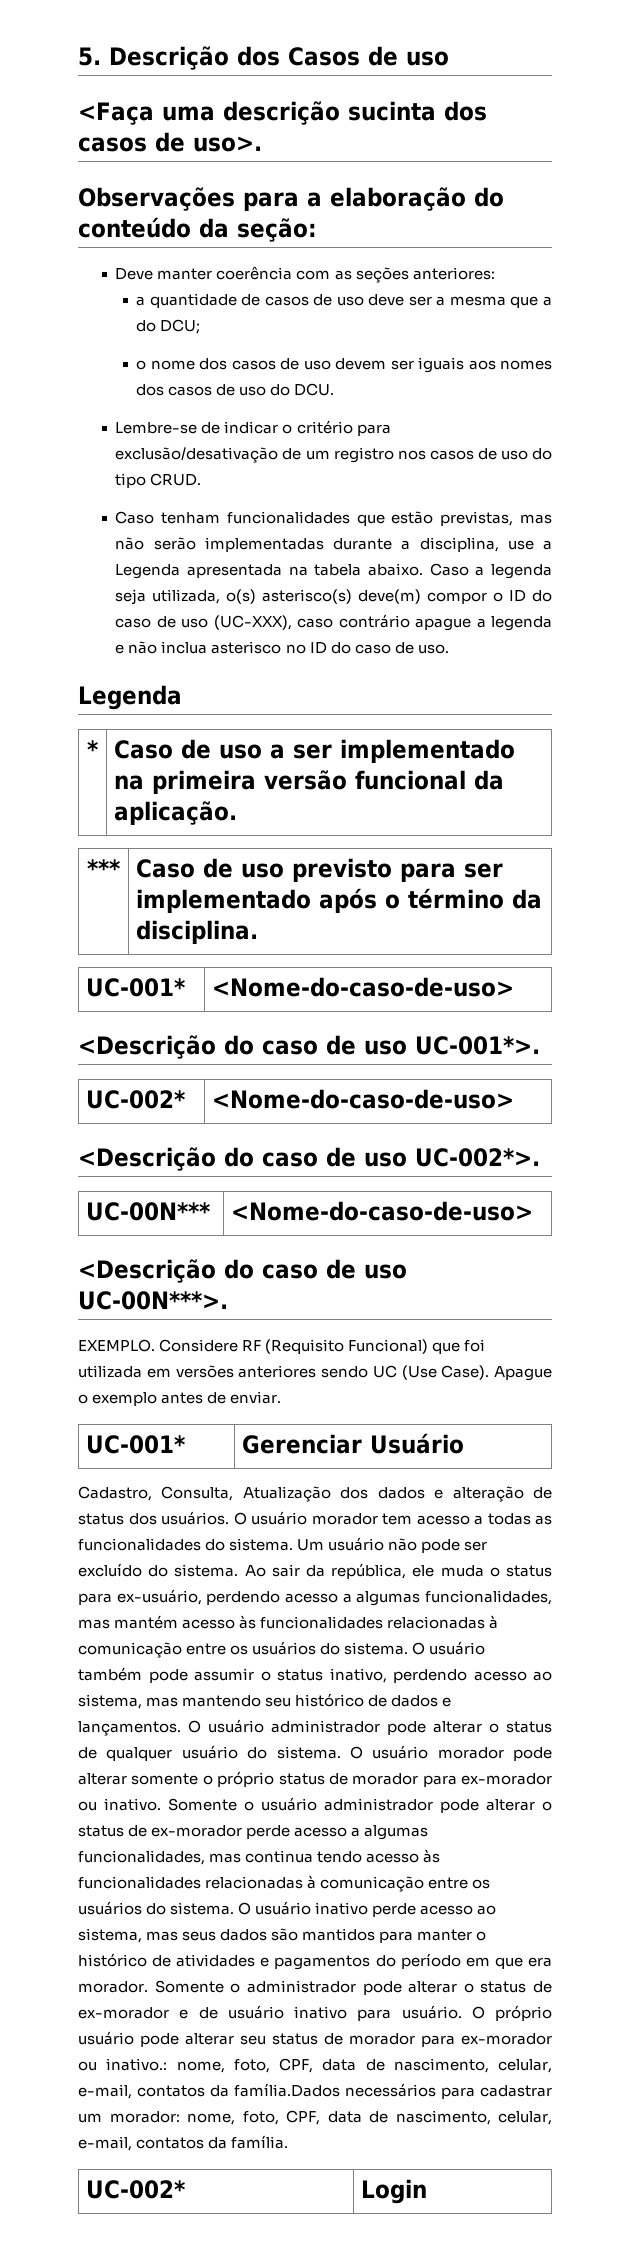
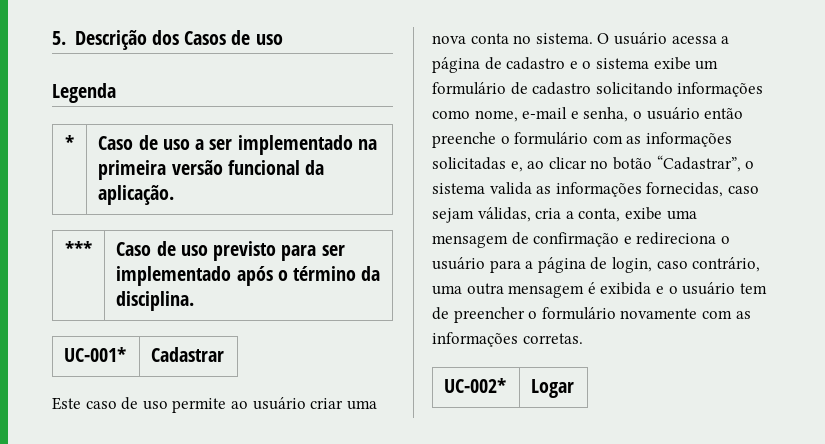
[78,101,487,125] [78,132,262,152] [78,187,504,211] [78,217,317,242] [115,266,495,283] [136,293,552,308] [136,319,201,334] [136,357,553,373] [136,383,335,396] [115,420,391,436] [115,447,552,463] [115,473,202,488] [115,511,552,526] [115,537,552,552] [115,563,552,579] [115,589,552,605] [115,614,552,631] [115,641,449,654] // <Faça uma descrição sucinta dos casos de uso>. // Observações para a elaboração do conteúdo da seção: // Deve manter coerência com as seções anteriores: // a quantidade de casos de uso deve ser a mesma que a do DCU; // o nome dos casos de uso devem ser iguais aos nomes dos casos de uso do DCU. // Lembre-se de indicar o critério para exclusão/desativação de um registro nos casos de uso do tipo CRUD. // Caso tenham funcionalidades que estão previstas, mas não serão implementadas durante a disciplina, use a Legenda apresentada na tabela abaixo. Caso a legenda seja utilizada, o(s) asterisco(s) deve(m) compor o ID do caso de uso (UC-XXX), caso contrário apague a legenda e não inclua asterisco no ID do caso de uso. -> (283, 39) none
[212,977,515,997] [78,1035,540,1059] [86,1090,186,1109] [212,1089,515,1109] [78,1147,540,1171] [86,1202,211,1221] [231,1201,534,1221] [78,1259,407,1283] [78,1291,228,1310] [78,1339,486,1354] [78,1365,552,1381] [78,1391,282,1406] [86,1435,186,1454] [242,1433,465,1454] [78,1486,553,1502] [78,1511,552,1525] [78,1537,488,1553] [78,1563,552,1579] [78,1589,552,1606] [78,1615,499,1629] [78,1641,486,1658] [78,1667,552,1683] [78,1693,452,1709] [78,1719,552,1736] [78,1745,552,1761] [78,1771,552,1787] [78,1797,552,1813] [78,1825,429,1840] [78,1849,441,1865] [78,1875,491,1892] [78,1901,497,1917] [78,1928,487,1943] [78,1953,552,1970] [78,1980,552,1995] [78,2005,552,2021] [78,2031,552,2047] [78,2058,552,2073] [78,2083,552,2099] [78,2110,552,2125] [78,2135,289,2151] [86,2180,186,2199] [361,2179,428,2204] <Nome-do-caso-de-uso> // <Descrição do caso de uso UC-001*>. // UC-002* | <Nome-do-caso-de-uso> // <Descrição do caso de uso UC-002*>. // UC-00N*** | <Nome-do-caso-de-uso> // <Descrição do caso de uso UC-00N***>. // EXEMPLO. Considere RF (Requisito Funcional) que foi utilizada em versões anteriores sendo UC (Use Case). Apague o exemplo antes de enviar. // UC-001* | Gerenciar Usuário // Cadastro, Consulta, Atualização dos dados e alteração de status dos usuários. O usuário morador tem acesso a todas as funcionalidades do sistema. Um usuário não pode ser excluído do sistema. Ao sair da república, ele muda o status para ex-usuário, perdendo acesso a algumas funcionalidades, mas mantém acesso às funcionalidades relacionadas à comunicação entre os usuários do sistema. O usuário também pode assumir o status inativo, perdendo acesso ao sistema, mas mantendo seu histórico de dados e lançamentos. O usuário administrador pode alterar o status de qualquer usuário do sistema. O usuário morador pode alterar somente o próprio status de morador para ex-morador ou inativo. Somente o usuário administrador pode alterar o status de ex-morador perde acesso a algumas funcionalidades, mas continua tendo acesso às funcionalidades relacionadas à comunicação entre os usuários do sistema. O usuário inativo perde acesso ao sistema, mas seus dados são mantidos para manter o histórico de atividades e pagamentos do período em que era morador. Somente o administrador pode alterar o status de ex-morador e de usuário inativo para usuário. O próprio usuário pode alterar seu status de morador para ex-morador ou inativo.: nome, foto, CPF, data de nascimento, celular, e-mail, contatos da família.Dados necessários para cadastrar um morador: nome, foto, CPF, data de nascimento, celular, e-mail, contatos da família. // UC-002* | Login -> [151,347,225,362] [52,397,377,413] [432,32,730,45] [432,57,719,73] [432,82,764,97] [432,107,744,122] [432,132,732,148] [432,155,755,172] [432,182,759,197] [432,207,697,223] [432,232,730,248] [432,257,761,273] [432,282,767,298] [432,307,751,323] [432,332,583,347] [444,378,507,393] [531,379,575,398] Cadastrar // Este caso de uso permite ao usuário criar uma nova conta no sistema. O usuário acessa a página de cadastro e o sistema exibe um formulário de cadastro solicitando informações como nome, e-mail e senha, o usuário então preenche o formulário com as informações solicitadas e, ao clicar no botão “Cadastrar”, o sistema valida as informações fornecidas, caso sejam válidas, cria a conta, exibe uma mensagem de confirmação e redireciona o usuário para a página de login, caso contrário, uma outra mensagem é exibida e o usuário tem de preencher o formulário novamente com as informações corretas. // UC-002* | Logar

